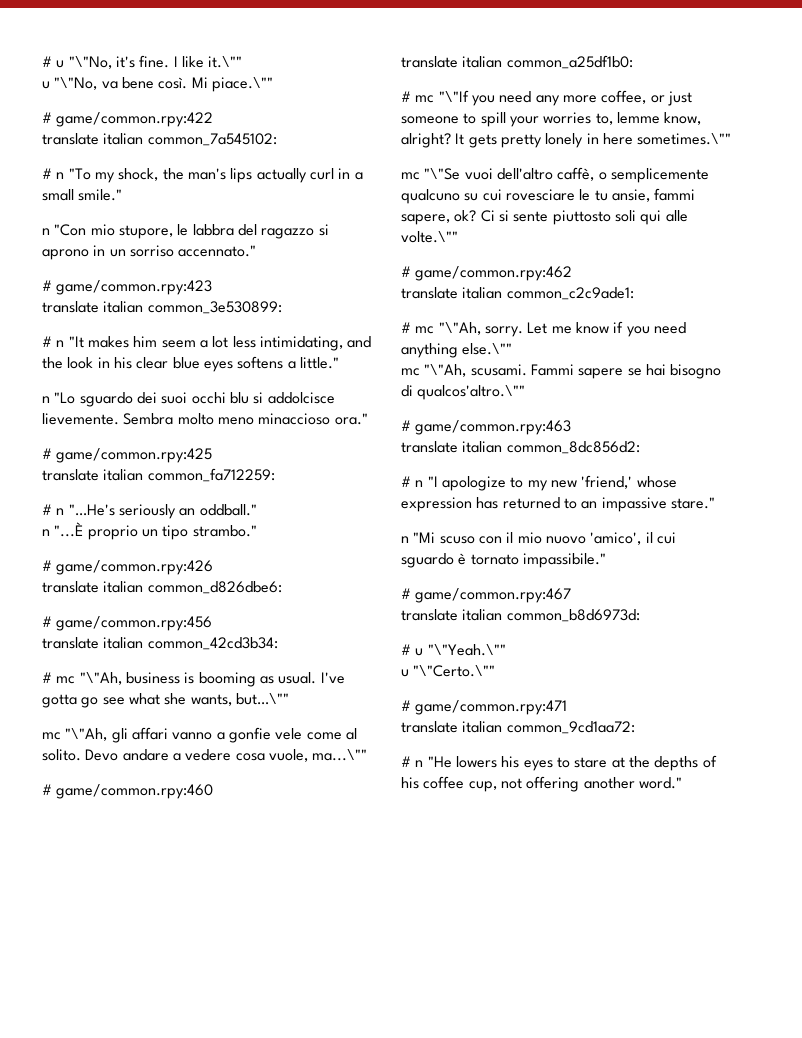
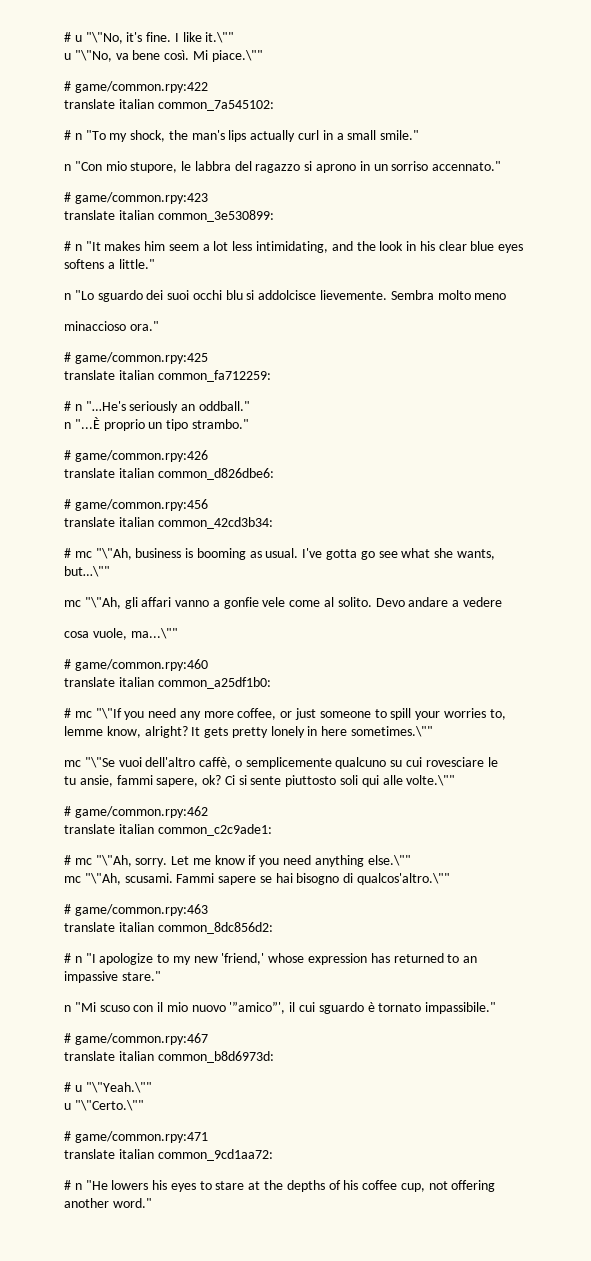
(254, 421) none -> (507, 296) //
(232, 755) none -> (502, 602) //
(591, 195) none -> (498, 762) //
[590,532,642,545] 'amico', -> [229,1001,286,1014] '”amico”',

